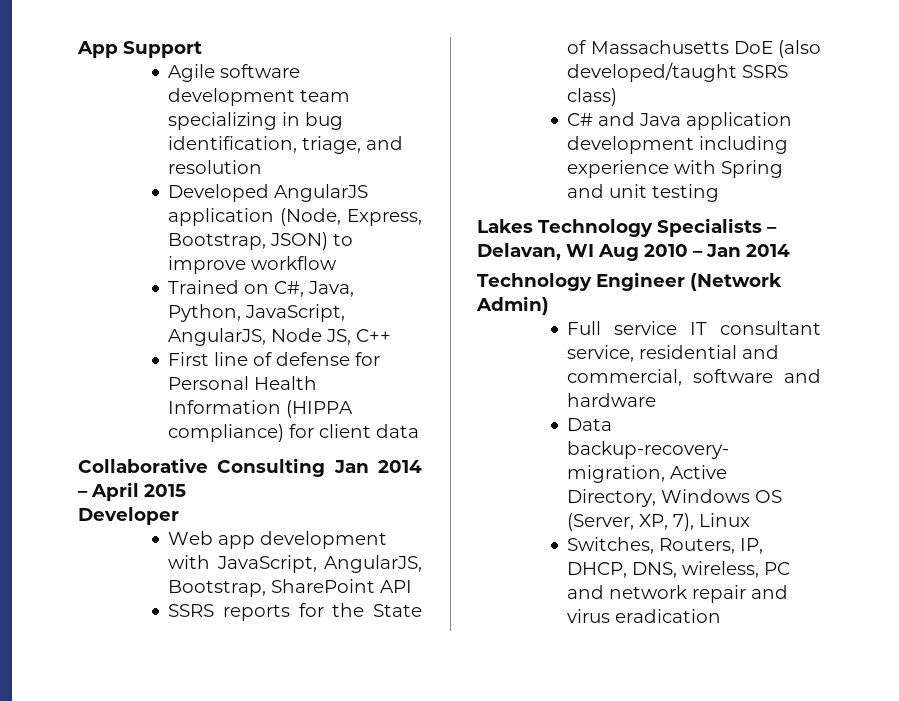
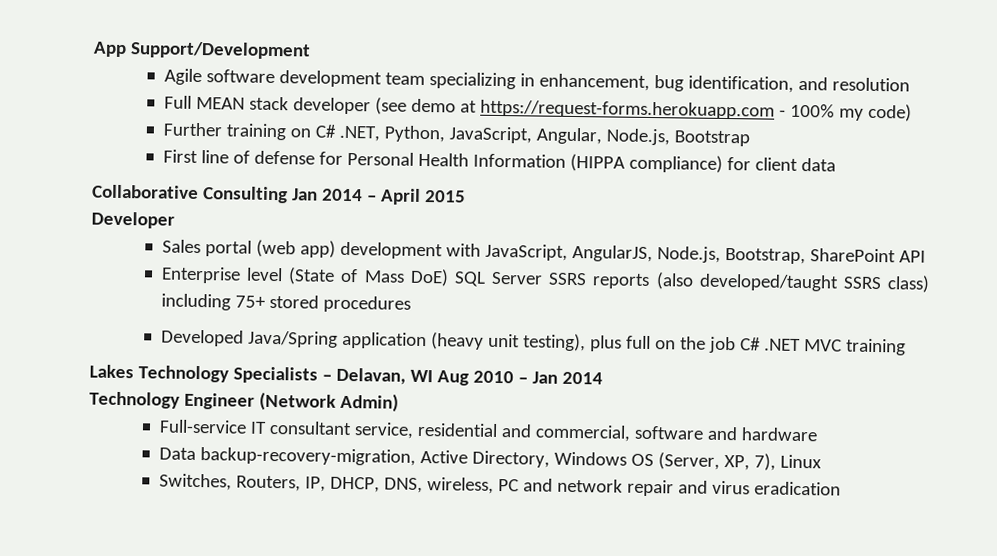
[123,41,202,58] Support -> [129,41,311,60] Support/Development
(301, 119) none -> [538,73,650,91] enhancement,
[302,136,362,154] triage, -> (794, 84) none
[168,184,369,202] [168,208,422,226] [168,232,354,250] [168,256,338,274] [168,280,355,297] [168,304,346,322] [168,328,392,346] Developed AngularJS application (Node, Express, Bootstrap, JSON) to improve workflow // Trained on C#, Java, Python, JavaScript, AngularJS, Node JS, C++ -> [163,95,912,122] [162,122,750,147] Full MEAN stack developer (see demo at https://request-forms.herokuapp.com - 100% my code) // Further training on C# .NET, Python, JavaScript, Angular, Node.js, Bootstrap
[168,531,256,549] Web app -> [161,239,336,258] Sales portal (web app)
(422, 564) none -> [656,246,721,263] Node.js,
[168,603,422,621] [567,40,821,58] [567,62,789,82] [567,88,618,106] [567,112,793,130] [567,136,789,154] [567,160,784,178] [567,184,720,202] SSRS reports for the State of Massachusetts DoE (also developed/taught SSRS class) // C# and Java application development including experience with Spring and unit testing -> [160,266,931,293] [160,293,411,313] [160,329,906,356] Enterprise level (State of Mass DoE) SQL Server SSRS reports (also developed/taught SSRS class) including 75+ stored procedures // Developed Java/Spring application (heavy unit testing), plus full on the job C# .NET MVC training
[567,321,678,335] Full service -> [158,419,247,434] Full-service

